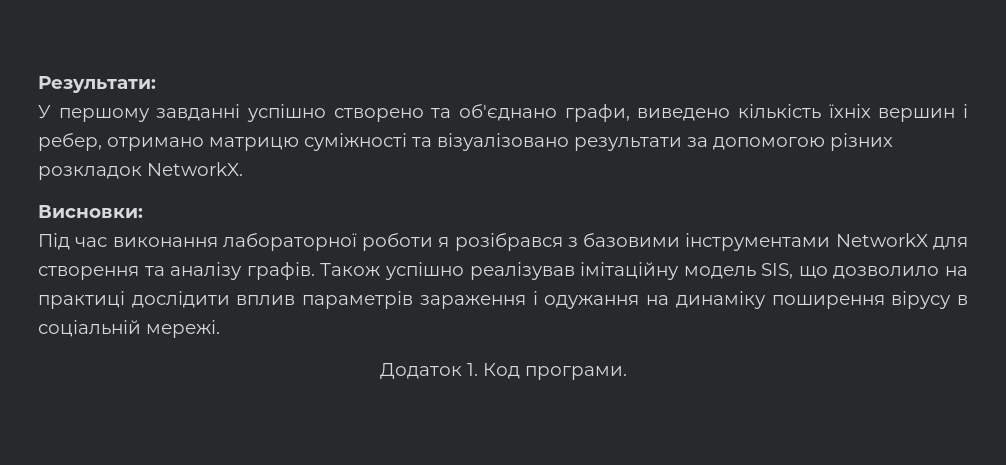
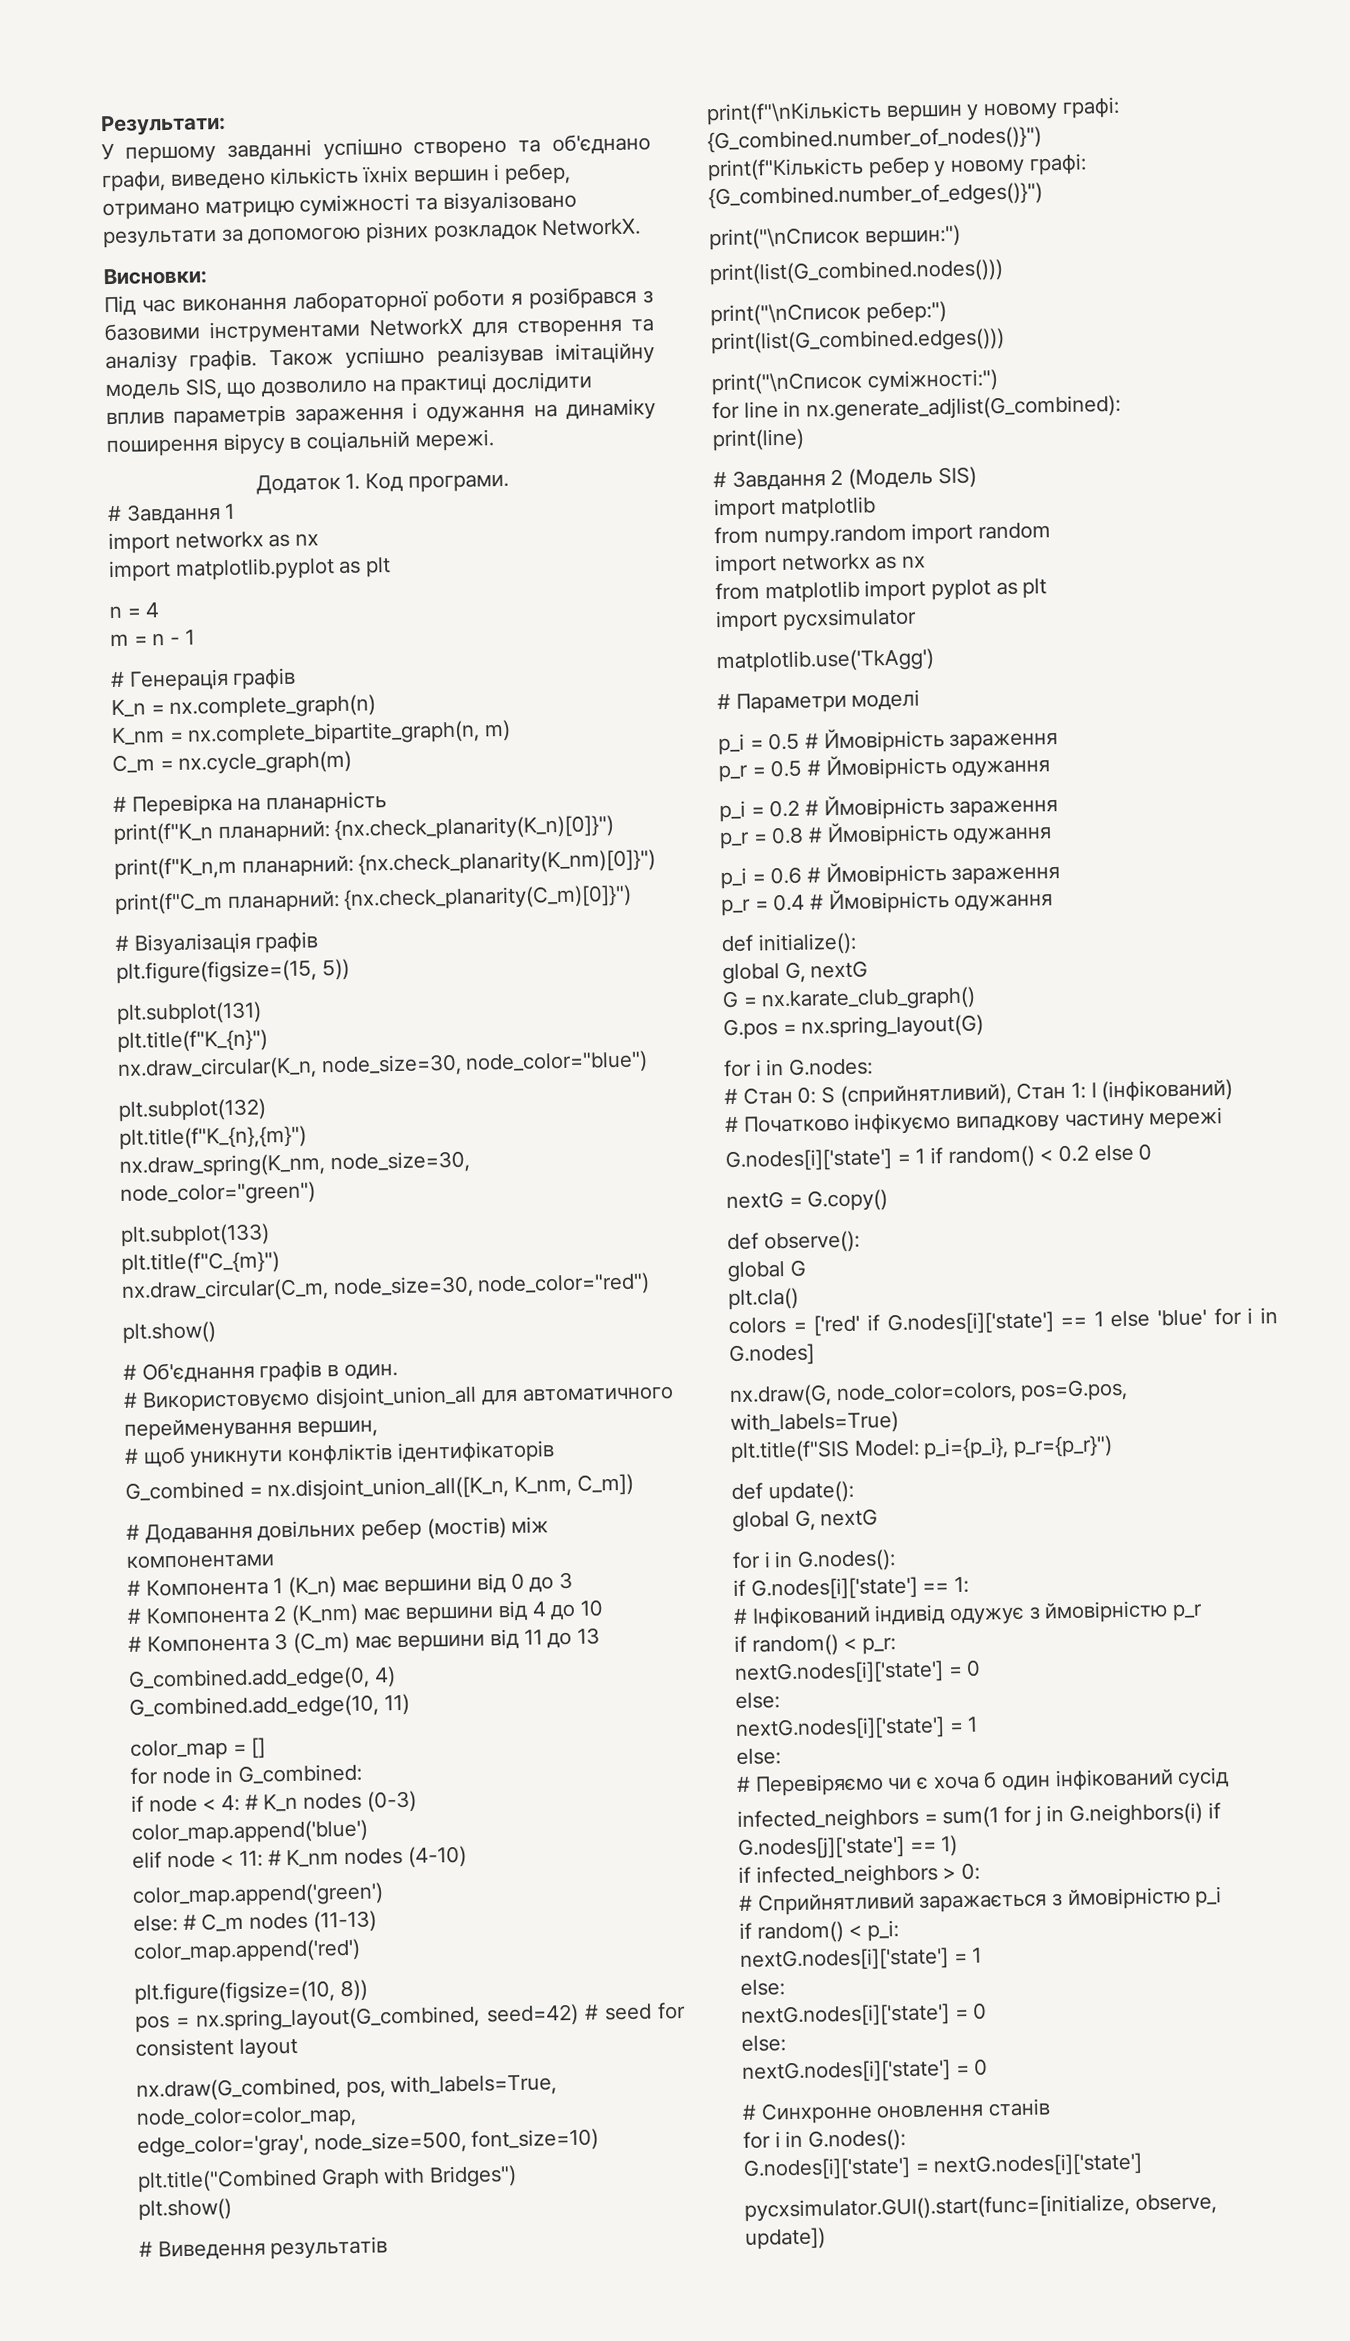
(627, 373) none -> [107,503,236,525] [108,531,320,555] [108,557,392,583] [109,602,160,619] [110,629,195,647] [110,667,297,692] [111,694,377,720] [111,719,512,747] [112,750,353,775] [113,791,388,817] [113,815,615,846] [114,849,657,881] [114,884,633,916] [115,931,320,956] [116,958,350,985] [116,1001,262,1026] [117,1029,268,1053] [117,1050,649,1081] [118,1098,267,1122] [119,1125,307,1150] [119,1150,470,1178] [120,1181,316,1206] [120,1223,270,1247] [121,1251,280,1275] [121,1272,651,1303] [122,1321,217,1344] [123,1360,398,1384] [123,1385,674,1413] [124,1417,378,1441] [124,1440,555,1468] [125,1473,634,1502] [126,1516,550,1544] [126,1553,275,1569] [127,1571,574,1599] [127,1599,605,1626] [128,1627,601,1654] [128,1666,396,1692] [129,1693,410,1720] [130,1737,267,1761] [130,1763,363,1785] [131,1790,417,1813] [131,1819,368,1845] [132,1845,467,1869] [132,1882,384,1908] [133,1910,377,1933] [133,1938,361,1964] [134,1979,368,2005] [135,2001,687,2033] [135,2037,298,2059] [136,2073,558,2102] [136,2105,357,2130] [137,2128,600,2158] [137,2165,518,2193] [138,2198,232,2221] [139,2236,389,2261] [706,96,1120,126] [707,126,1042,154] [707,153,1087,182] [708,182,1043,210] [709,224,961,251] [709,258,1004,286] [710,300,947,327] [710,327,1005,355] [711,369,999,396] [712,394,1122,422] [712,428,805,452] [713,466,977,491] [713,496,876,521] [714,522,1052,548] [714,553,927,577] [715,578,1048,604] [715,607,917,633] [716,648,935,674] [717,689,921,714] [718,727,1059,756] [718,754,1051,783] [719,794,1059,823] [719,821,1053,850] [720,861,1061,890] [721,888,1054,917] [721,932,857,956] [722,960,869,985] [722,986,977,1012] [723,1014,985,1041] [724,1057,874,1078] [724,1078,1234,1108] [725,1107,1224,1135] [725,1143,1153,1173] [726,1189,889,1212] [727,1230,860,1254] [727,1259,806,1283] [728,1287,799,1311] [728,1307,1278,1337] [729,1343,815,1367] [729,1378,1129,1408] [730,1411,899,1436] [730,1435,1114,1464] [731,1480,854,1504] [732,1508,879,1533] [732,1549,897,1572] [733,1576,970,1601] [733,1600,1204,1628] [734,1634,897,1657] [734,1659,982,1685] [735,1692,780,1709] [735,1716,979,1741] [736,1748,781,1765] [736,1767,1230,1797] [737,1802,1221,1832] [738,1835,959,1860] [738,1862,981,1888] [739,1886,1223,1916] [739,1920,900,1944] [740,1947,983,1972] [740,1979,785,1996] [741,2002,988,2028] [741,2035,786,2052] [742,2058,989,2084] [742,2098,1052,2125] [743,2128,907,2152] [743,2152,1144,2181] [744,2193,1217,2222] [745,2227,826,2250] // # Завдання 1 // import networkx as nx // import matplotlib.pyplot as plt // n = 4 // m = n - 1 // # Генерація графів // K_n = nx.complete_graph(n) // K_nm = nx.complete_bipartite_graph(n, m) // C_m = nx.cycle_graph(m) // # Перевірка на планарність // print(f"K_n планарний: {nx.check_planarity(K_n)[0]}") // print(f"K_n,m планарний: {nx.check_planarity(K_nm)[0]}") // print(f"C_m планарний: {nx.check_planarity(C_m)[0]}") // # Візуалізація графів // plt.figure(figsize=(15, 5)) // plt.subplot(131) // plt.title(f"K_{n}") // nx.draw_circular(K_n, node_size=30, node_color="blue") // plt.subplot(132) // plt.title(f"K_{n},{m}") // nx.draw_spring(K_nm, node_size=30, node_color="green") // plt.subplot(133) // plt.title(f"C_{m}") // nx.draw_circular(C_m, node_size=30, node_color="red") // plt.show() // # Об'єднання графів в один. // # Використовуємо disjoint_union_all для автоматичного перейменування вершин, // # щоб уникнути конфліктів ідентифікаторів // G_combined = nx.disjoint_union_all([K_n, K_nm, C_m]) // # Додавання довільних ребер (мостів) між компонентами // # Компонента 1 (K_n) має вершини від 0 до 3 // # Компонента 2 (K_nm) має вершини від 4 до 10 // # Компонента 3 (C_m) має вершини від 11 до 13 // G_combined.add_edge(0, 4) // G_combined.add_edge(10, 11) // color_map = [] // for node in G_combined: // if node < 4: # K_n nodes (0-3) // color_map.append('blue') // elif node < 11: # K_nm nodes (4-10) // color_map.append('green') // else: # C_m nodes (11-13) // color_map.append('red') // plt.figure(figsize=(10, 8)) // pos = nx.spring_layout(G_combined, seed=42) # seed for consistent layout // nx.draw(G_combined, pos, with_labels=True, node_color=color_map, // edge_color='gray', node_size=500, font_size=10) // plt.title("Combined Graph with Bridges") // plt.show() // # Виведення результатів // print(f"\nКількість вершин у новому графі: {G_combined.number_of_nodes()}") // print(f"Кількість ребер у новому графі: {G_combined.number_of_edges()}") // print("\nСписок вершин:") // print(list(G_combined.nodes())) // print("\nСписок ребер:") // print(list(G_combined.edges())) // print("\nСписок суміжності:") // for line in nx.generate_adjlist(G_combined): // print(line) // # Завдання 2 (Модель SIS) // import matplotlib // from numpy.random import random // import networkx as nx // from matplotlib import pyplot as plt // import pycxsimulator // matplotlib.use('TkAgg') // # Параметри моделі // p_i = 0.5 # Ймовірність зараження // p_r = 0.5 # Ймовірність одужання // p_i = 0.2 # Ймовірність зараження // p_r = 0.8 # Ймовірність одужання // p_i = 0.6 # Ймовірність зараження // p_r = 0.4 # Ймовірність одужання // def initialize(): // global G, nextG // G = nx.karate_club_graph() // G.pos = nx.spring_layout(G) // for i in G.nodes: // # Стан 0: S (сприйнятливий), Стан 1: I (інфікований) // # Початково інфікуємо випадкову частину мережі // G.nodes[i]['state'] = 1 if random() < 0.2 else 0 // nextG = G.copy() // def observe(): // global G // plt.cla() // colors = ['red' if G.nodes[i]['state'] == 1 else 'blue' for i in G.nodes] // nx.draw(G, node_color=colors, pos=G.pos, with_labels=True) // plt.title(f"SIS Model: p_i={p_i}, p_r={p_r}") // def update(): // global G, nextG // for i in G.nodes(): // if G.nodes[i]['state'] == 1: // # Інфікований індивід одужує з ймовірністю p_r // if random() < p_r: // nextG.nodes[i]['state'] = 0 // else: // nextG.nodes[i]['state'] = 1 // else: // # Перевіряємо чи є хоча б один інфікований сусід // infected_neighbors = sum(1 for j in G.neighbors(i) if G.nodes[j]['state'] == 1) // if infected_neighbors > 0: // # Сприйнятливий заражається з ймовірністю p_i // if random() < p_i: // nextG.nodes[i]['state'] = 1 // else: // nextG.nodes[i]['state'] = 0 // else: // nextG.nodes[i]['state'] = 0 // # Синхронне оновлення станів // for i in G.nodes(): // G.nodes[i]['state'] = nextG.nodes[i]['state'] // pycxsimulator.GUI().start(func=[initialize, observe, update])

